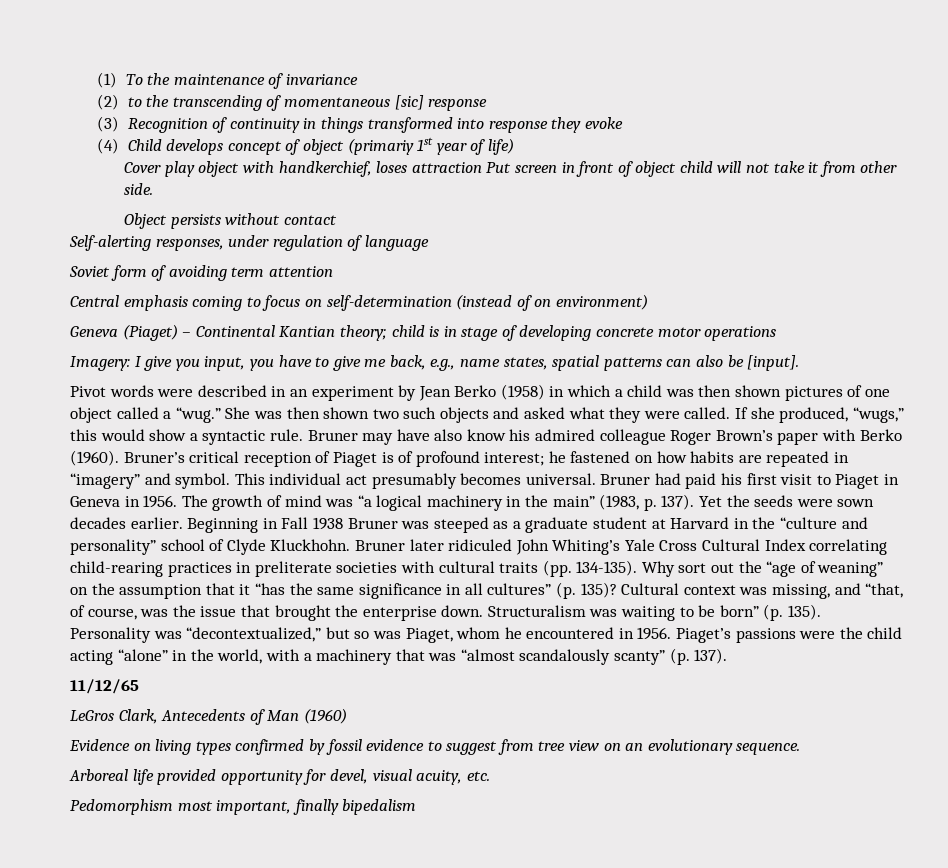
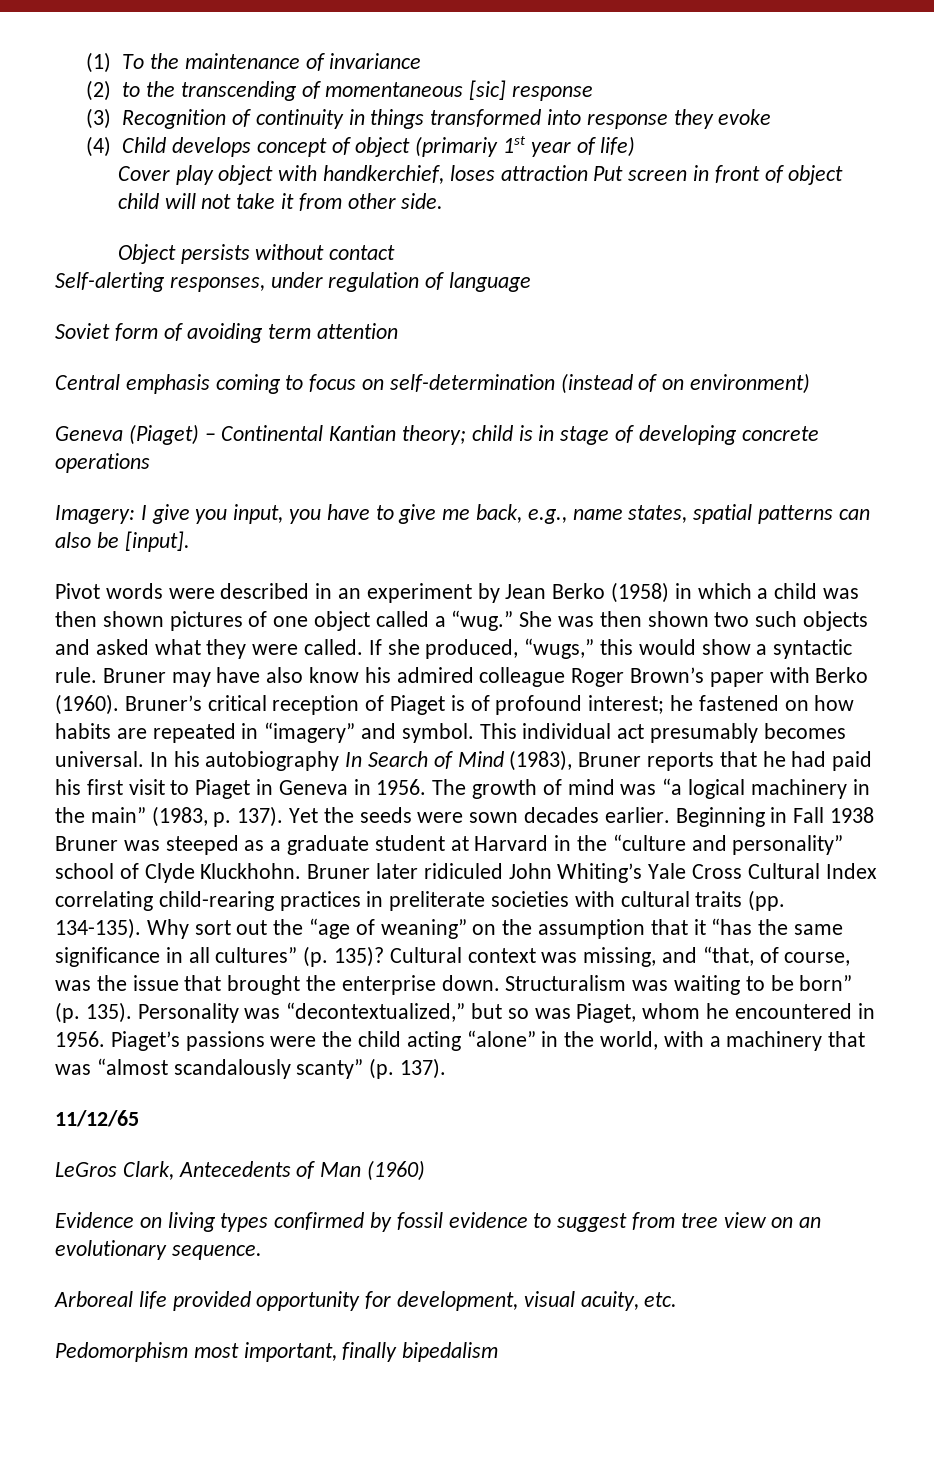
[657,327,701,337] motor -> (819, 433) none
[600,474,651,485] Bruner -> [149,750,786,771] In his autobiography In Search of Mind (1983), Bruner reports that he
[329,769,368,784] devel, -> [397,1291,519,1311] development,

